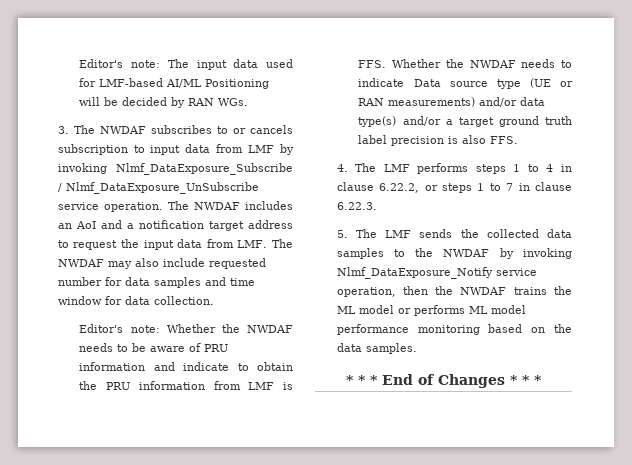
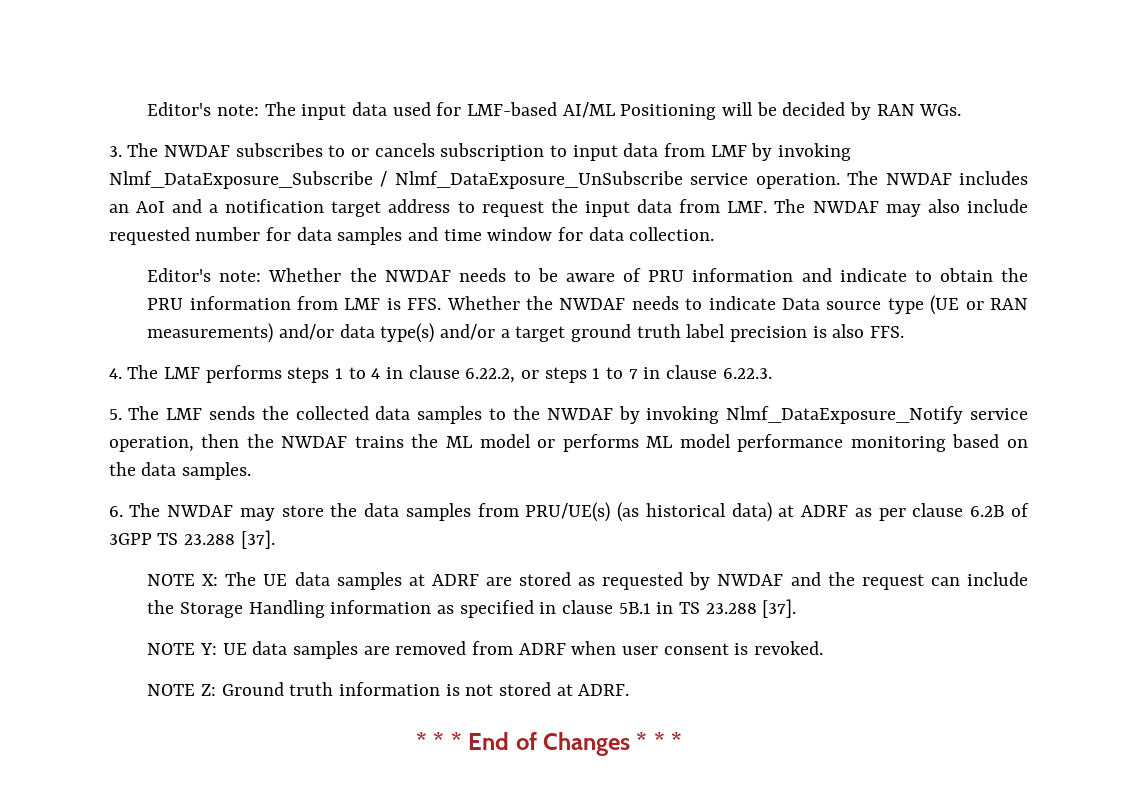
(417, 348) none -> [108,502,1029,522] [108,530,275,549] [147,572,1028,590] [147,599,797,618] [147,641,823,659] [147,682,630,696] // 6. The NWDAF may store the data samples from PRU/UE(s) (as historical data) at ADRF as per clause 6.2B of 3GPP TS 23.288 [37]. // NOTE X: The UE data samples at ADRF are stored as requested by NWDAF and the request can include the Storage Handling information as specified in clause 5B.1 in TS 23.288 [37]. // NOTE Y: UE data samples are removed from ADRF when user consent is revoked. // NOTE Z: Ground truth information is not stored at ADRF.

